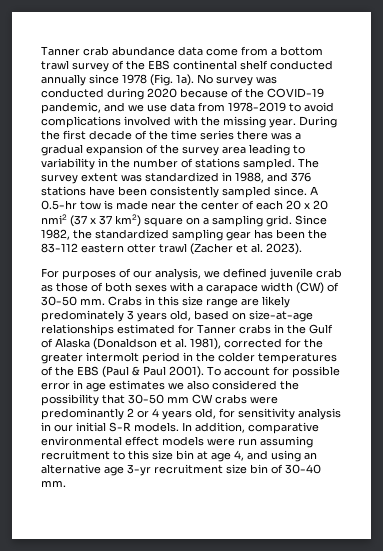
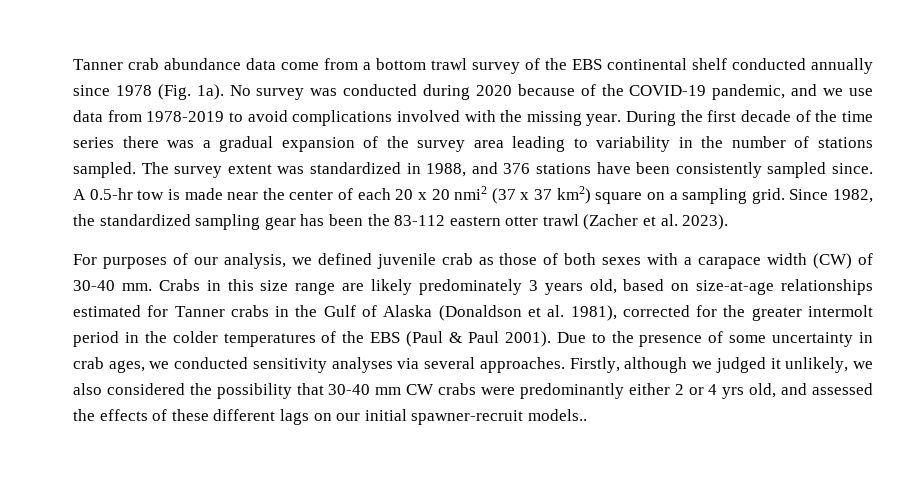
[41,296,77,306] 30-50 -> [73,280,115,291] 30-40
[207,366,340,378] [41,380,165,392] To account for possible error in age estimates -> [556,331,874,347] [73,357,849,373] Due to the presence of some uncertainty in crab ages, we conducted sensitivity analyses via several approaches. Firstly, although we judged it unlikely,
[128,394,164,404] 30-50 -> [328,384,371,395] 30-40
(124, 414) none -> [628,383,670,395] either
[162,408,341,420] [41,422,319,434] [41,436,313,448] [41,450,317,462] [41,464,321,476] [41,480,66,487] years old, for sensitivity analysis in our initial S-R models. In addition, comparative environmental effect models were run assuming recruitment to this size bin at age 4, and using an alternative age 3-yr recruitment size bin of 30-40 mm. -> [722,383,874,399] [73,409,587,425] yrs old, and assessed the effects of these different lags on our initial spawner-recruit models..

